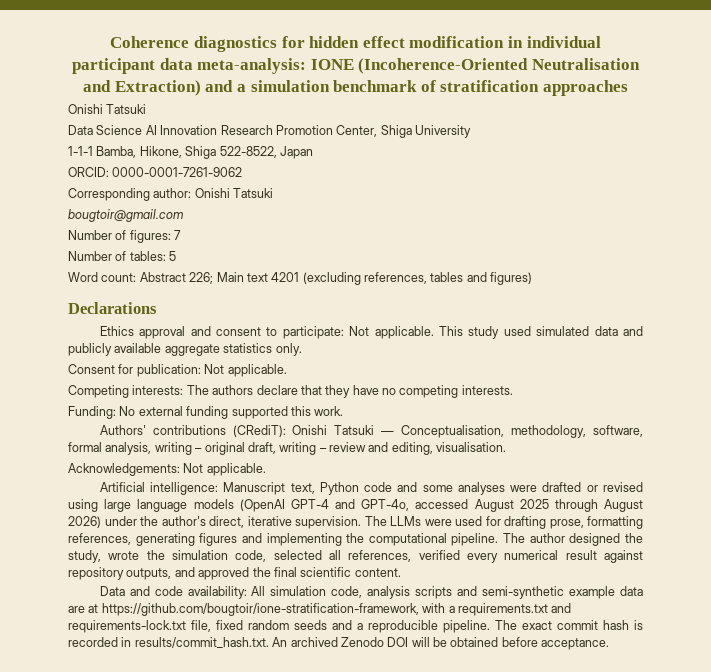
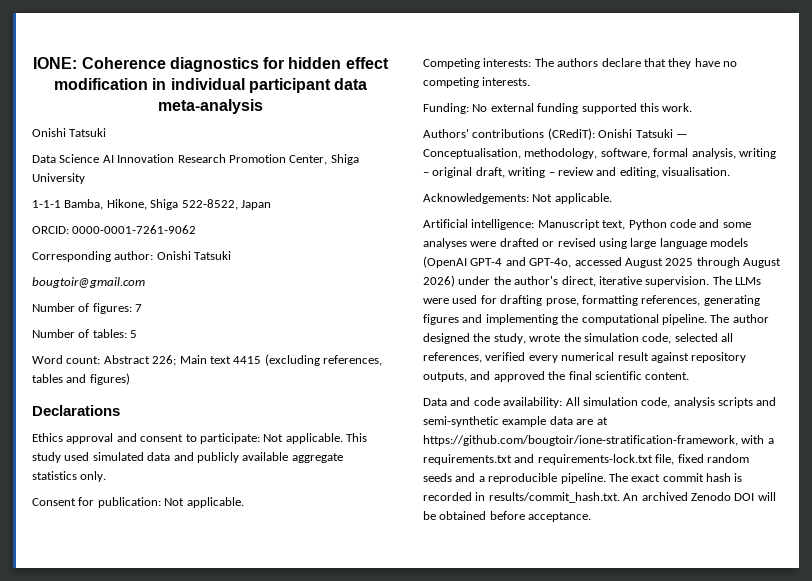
(110, 42) none -> [33,57,78,69] IONE:
[197,58,640,74] [83,80,628,96] meta-analysis: IONE (Incoherence-Oriented Neutralisation and Extraction) and a simulation benchmark of stratification approaches -> [158,99,263,114] meta-analysis
[271,272,300,282] 4201 -> [233,356,262,364] 4415

